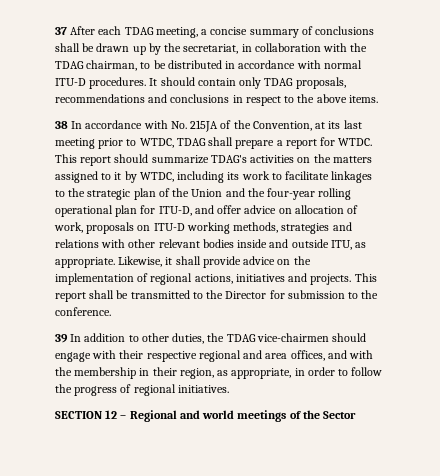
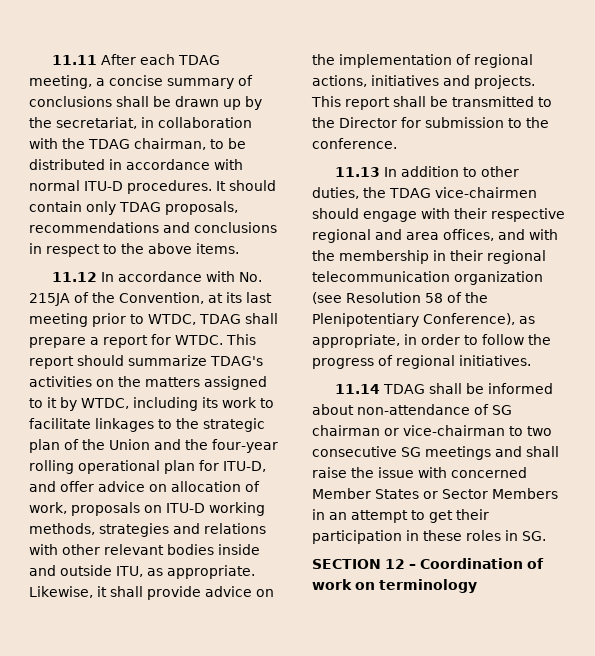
[55,27,67,35] 37 -> [52,55,98,65] 11.11
[55,121,68,129] 38 -> [52,272,98,282] 11.12
[55,334,68,343] 39 -> [335,167,381,177] 11.13
[179,368,214,379] region, -> [487,250,546,264] [312,271,543,285] [312,292,488,304] [312,313,515,327] regional telecommunication organization (see Resolution 58 of the Plenipotentiary Conference),
[55,410,357,422] SECTION 12 – Regional and world meetings of the Sector -> [335,383,554,394] [312,404,512,415] [312,425,552,436] [312,446,559,460] [312,467,527,478] [312,488,558,499] [312,509,489,523] [312,530,546,544] [312,558,544,569] [312,579,477,593] 11.14 TDAG shall be informed about non-attendance of SG chairman or vice-chairman to two consecutive SG meetings and shall raise the issue with concerned Member States or Sector Members in an attempt to get their participation in these roles in SG. // SECTION 12 – Coordination of work on terminology

